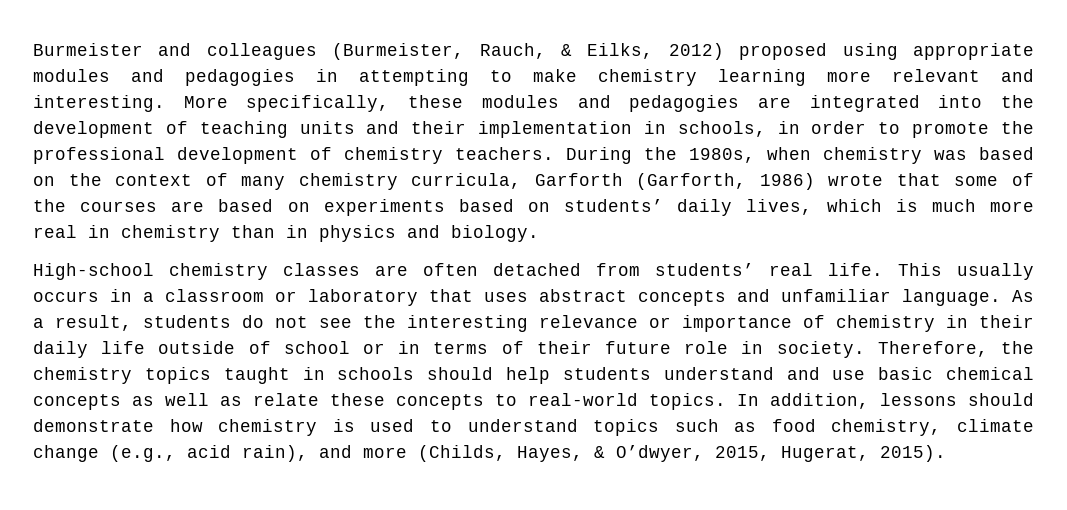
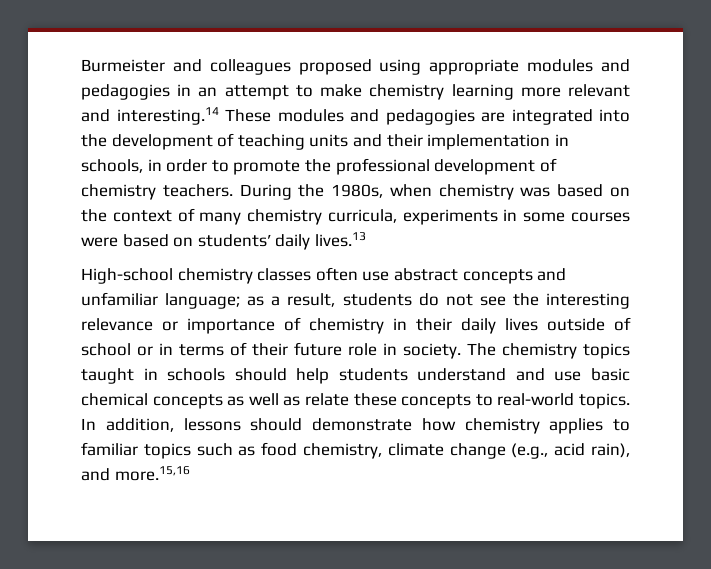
[332,43,724,60] (Burmeister, Rauch, & Eilks, 2012) -> (291, 67) none
[359,69,469,86] attempting -> [198,85,289,100] an attempt
[33,95,464,112] interesting. More specifically, these -> [116,107,271,125] interesting.14 These
[534,173,1034,190] [33,199,1034,216] [33,225,539,242] [33,263,1034,280] [33,289,528,306] Garforth (Garforth, 1986) wrote that some of the courses are based on experiments based on students’ daily lives, which is much more real in chemistry than in physics and biology. // High-school chemistry classes are often detached from students’ real life. This usually occurs in a classroom or laboratory that uses -> [402,209,630,225] [81,232,366,250] [81,267,390,284] experiments in some courses were based on students’ daily lives.13 // High-school chemistry classes often use
[902,289,1034,306] language. As -> [165,293,265,309] language; as
[101,341,146,354] life -> [505,318,538,331] lives
[877,341,1035,357] Therefore, the -> [467,343,496,356] The
[332,419,578,432] is used to understand -> [549,418,630,434] [81,442,138,456] applies to familiar
[363,445,946,462] more (Childs, Hayes, & O’dwyer, 2015, Hugerat, 2015). -> [114,466,190,481] more.15,16

